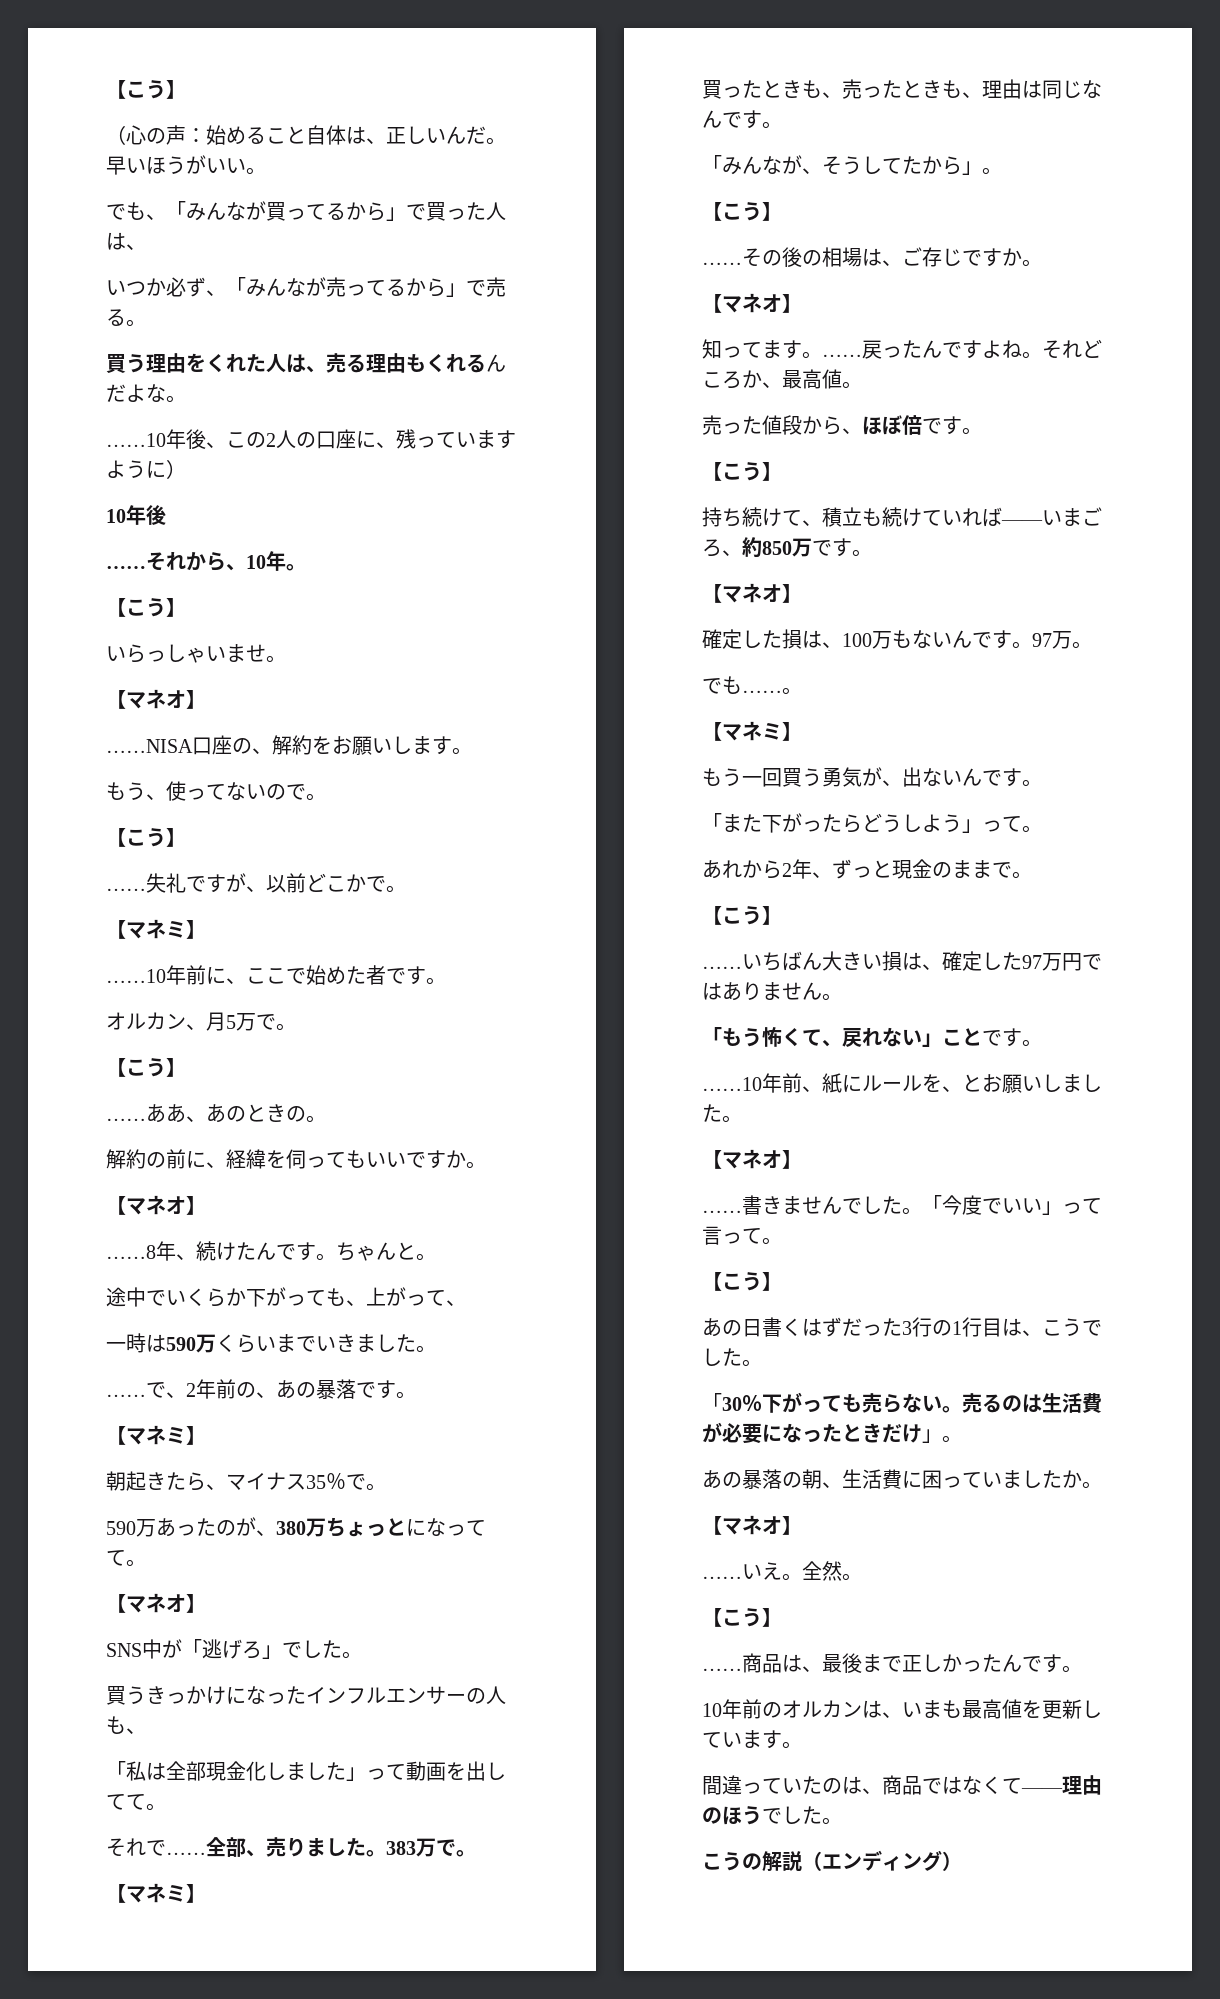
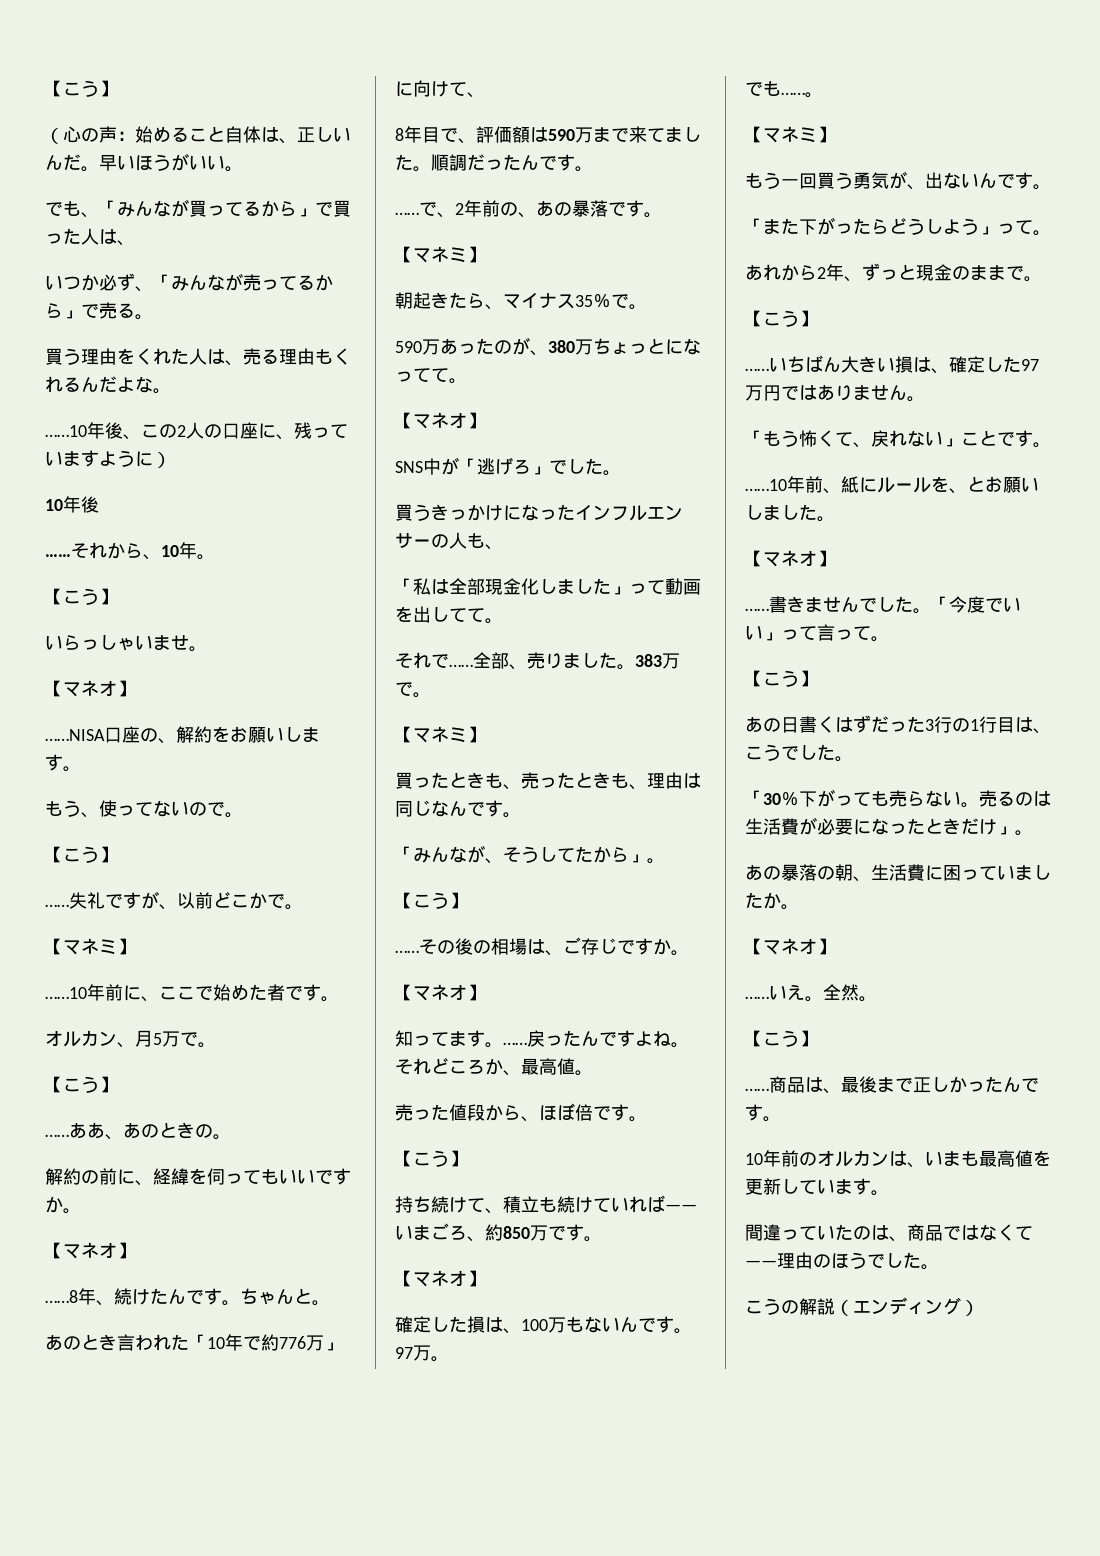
[106,1287,466,1307] [106,1333,416,1353] 途中でいくらか下がっても、上がって、 // 一時は590万くらいまでいきました -> [45,1334,342,1351] [395,80,485,98] [395,126,701,144] [395,154,575,172] あのとき言われた「10年で約776万」に向けて、 // 8年目で、評価額は590万まで来てました。順調だったんです

